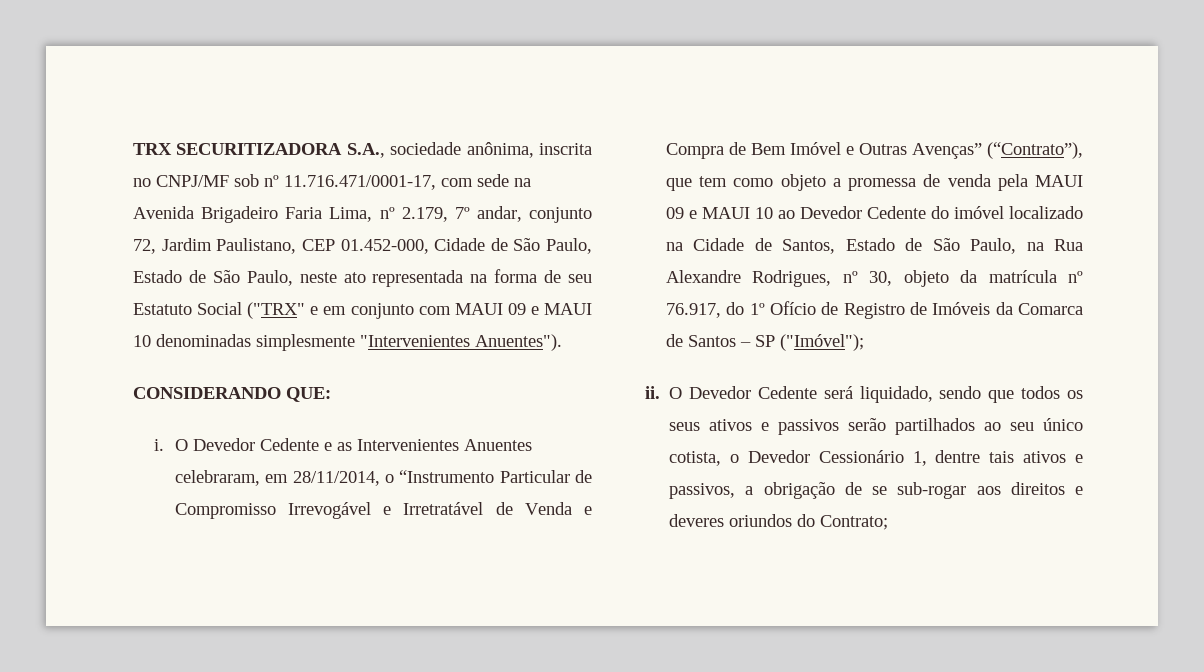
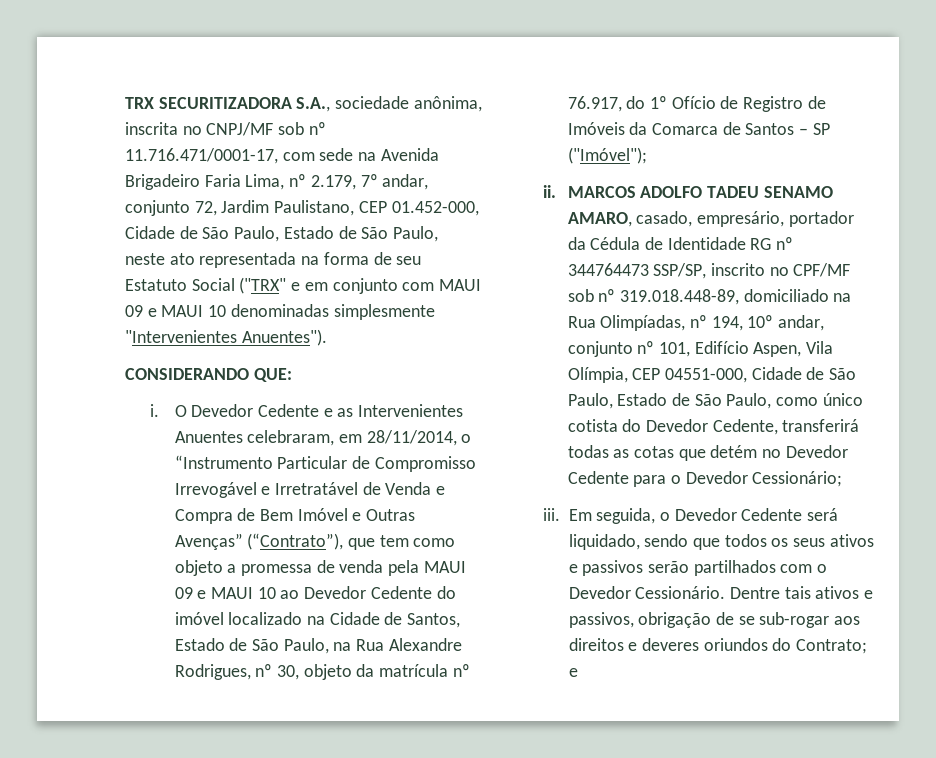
[669,387,683,399] O -> [567,186,833,198] [567,211,854,227] [567,237,794,250] [567,263,851,279] [567,289,852,305] [567,315,825,331] [567,341,834,357] [567,367,857,383] [567,393,863,409] [567,419,860,435] [567,445,848,461] [567,471,843,487] [542,508,670,524] MARCOS ADOLFO TADEU SENAMO AMARO, casado, empresário, portador da Cédula de Identidade RG nº 344764473 SSP/SP, inscrito no CPF/MF sob nº 319.018.448-89, domiciliado na Rua Olimpíadas, nº 194, 10º andar, conjunto nº 101, Edifício Aspen, Vila Olímpia, CEP 04551-000, Cidade de São Paulo, Estado de São Paulo, como único cotista do Devedor Cedente, transferirá todas as cotas que detém no Devedor Cedente para o Devedor Cessionário; // iii. Em seguida, o
[984,418,1083,431] [669,450,981,466] ao seu único cotista, o Devedor Cessionário 1, dentre -> [780,564,828,573] [568,586,780,599] com o Devedor Cessionário. Dentre
[745,486,754,495] a -> (634, 620) none
(889, 522) none -> [568,668,578,677] e

